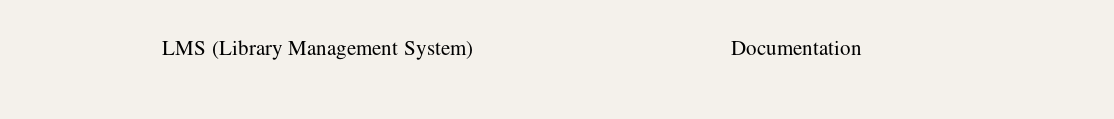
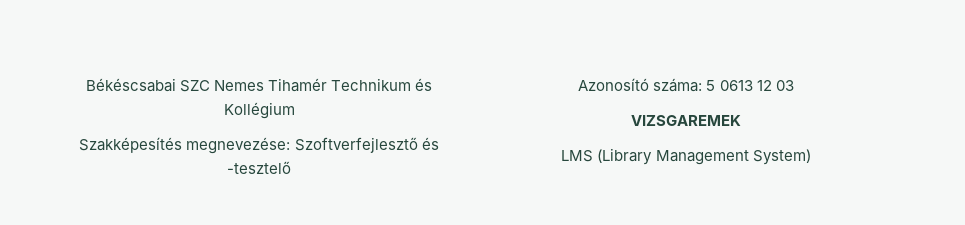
(161, 48) none -> [85,78,433,92] [223,102,295,119] [79,137,439,154] [227,161,291,174] [578,78,794,92] [631,115,741,126] Békéscsabai SZC Nemes Tihamér Technikum és Kollégium // Szakképesítés megnevezése: Szoftverfejlesztő és -tesztelő // Azonosító száma: 5 0613 12 03 // VIZSGAREMEK //
[731,40,862,55] Documentation -> (811, 157) none

